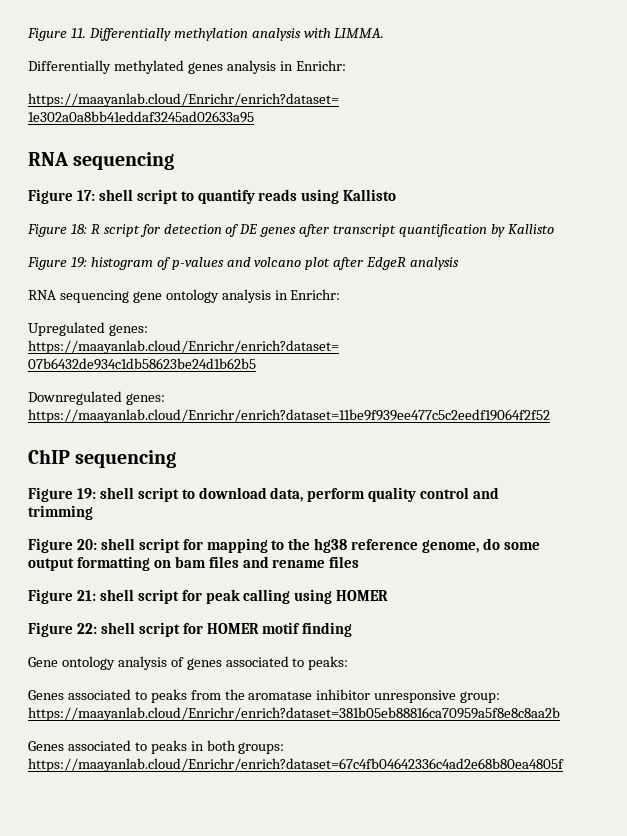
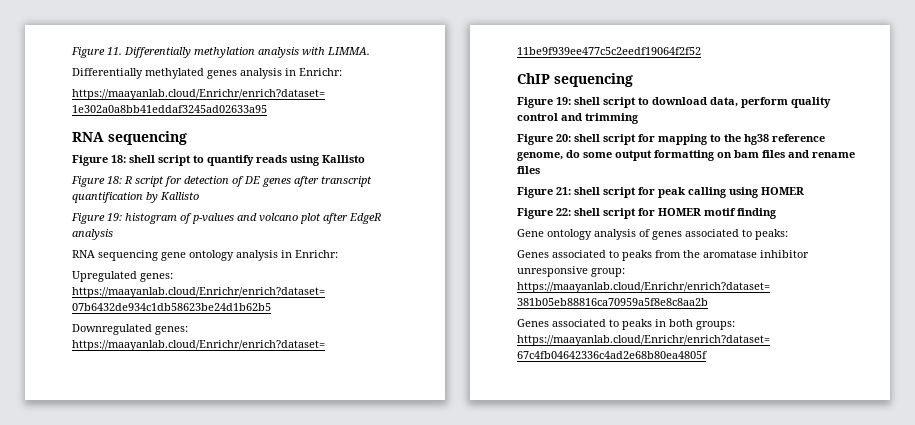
[76,190,95,201] 17: -> [111,155,126,163] 18:

